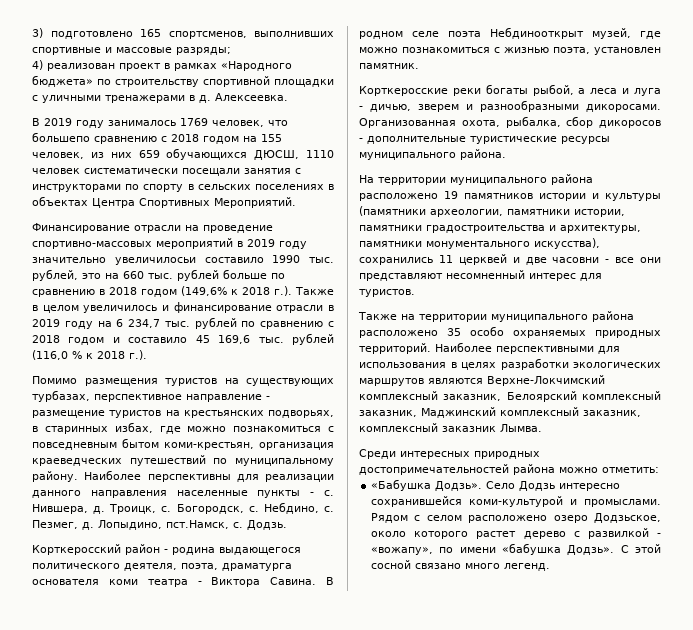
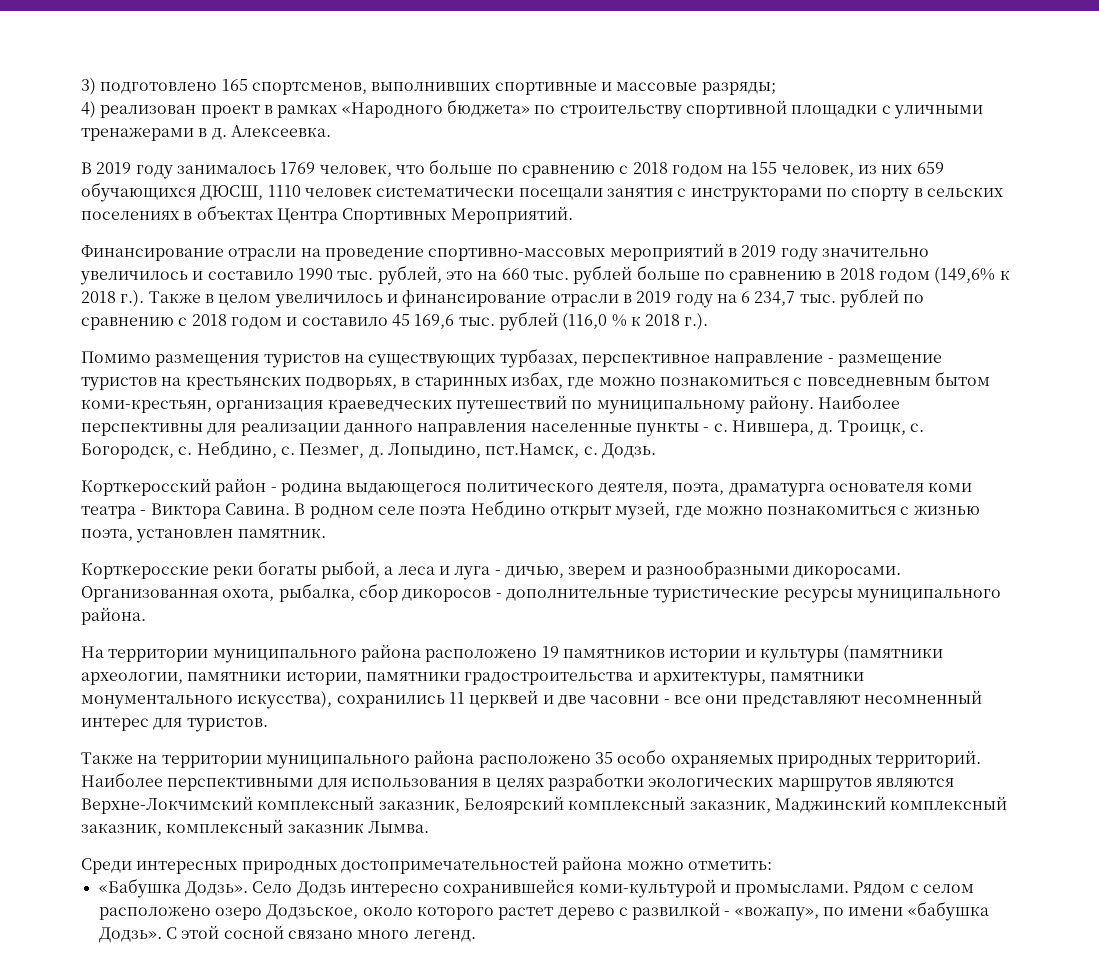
[32,132,90,142] большепо -> [429,159,518,174] больше по
[114,257,196,265] увеличилосьи -> [80,271,204,285] увеличилось и
[490,27,584,39] Небдинооткрыт -> [470,500,611,519] Небдино открыт

